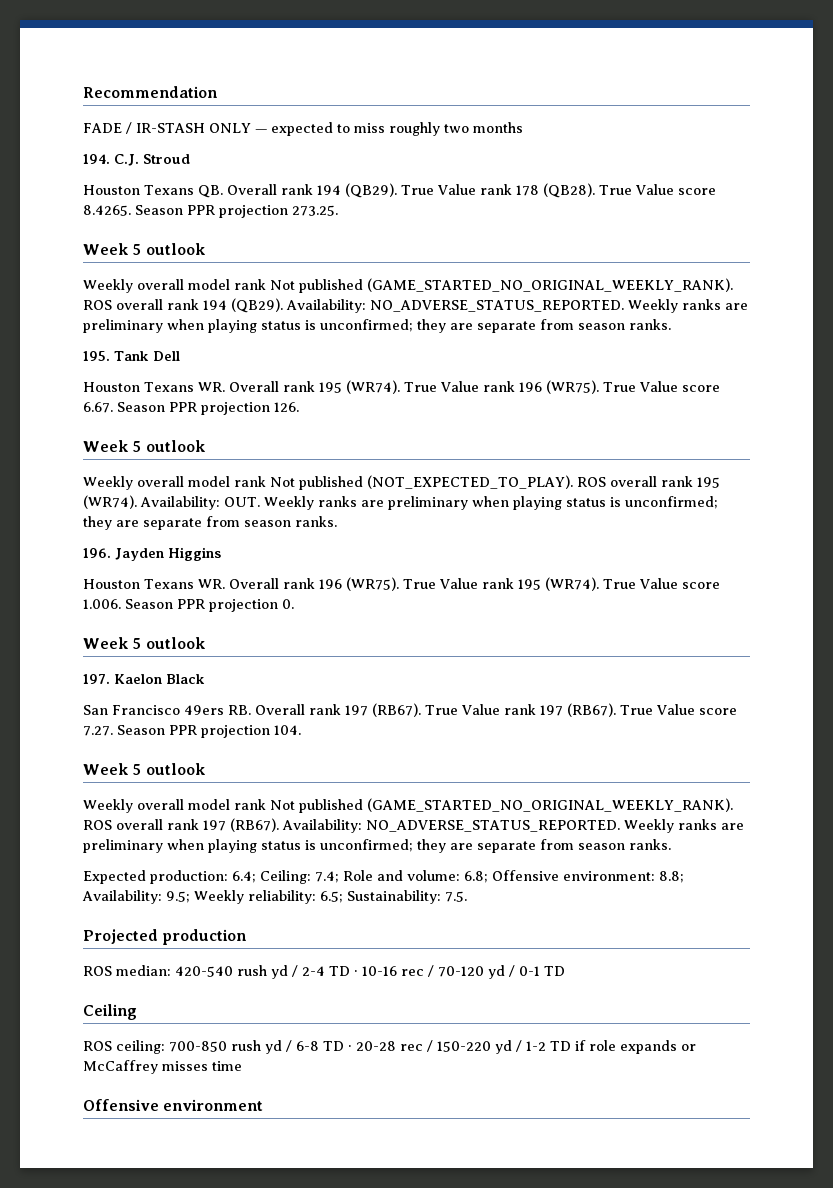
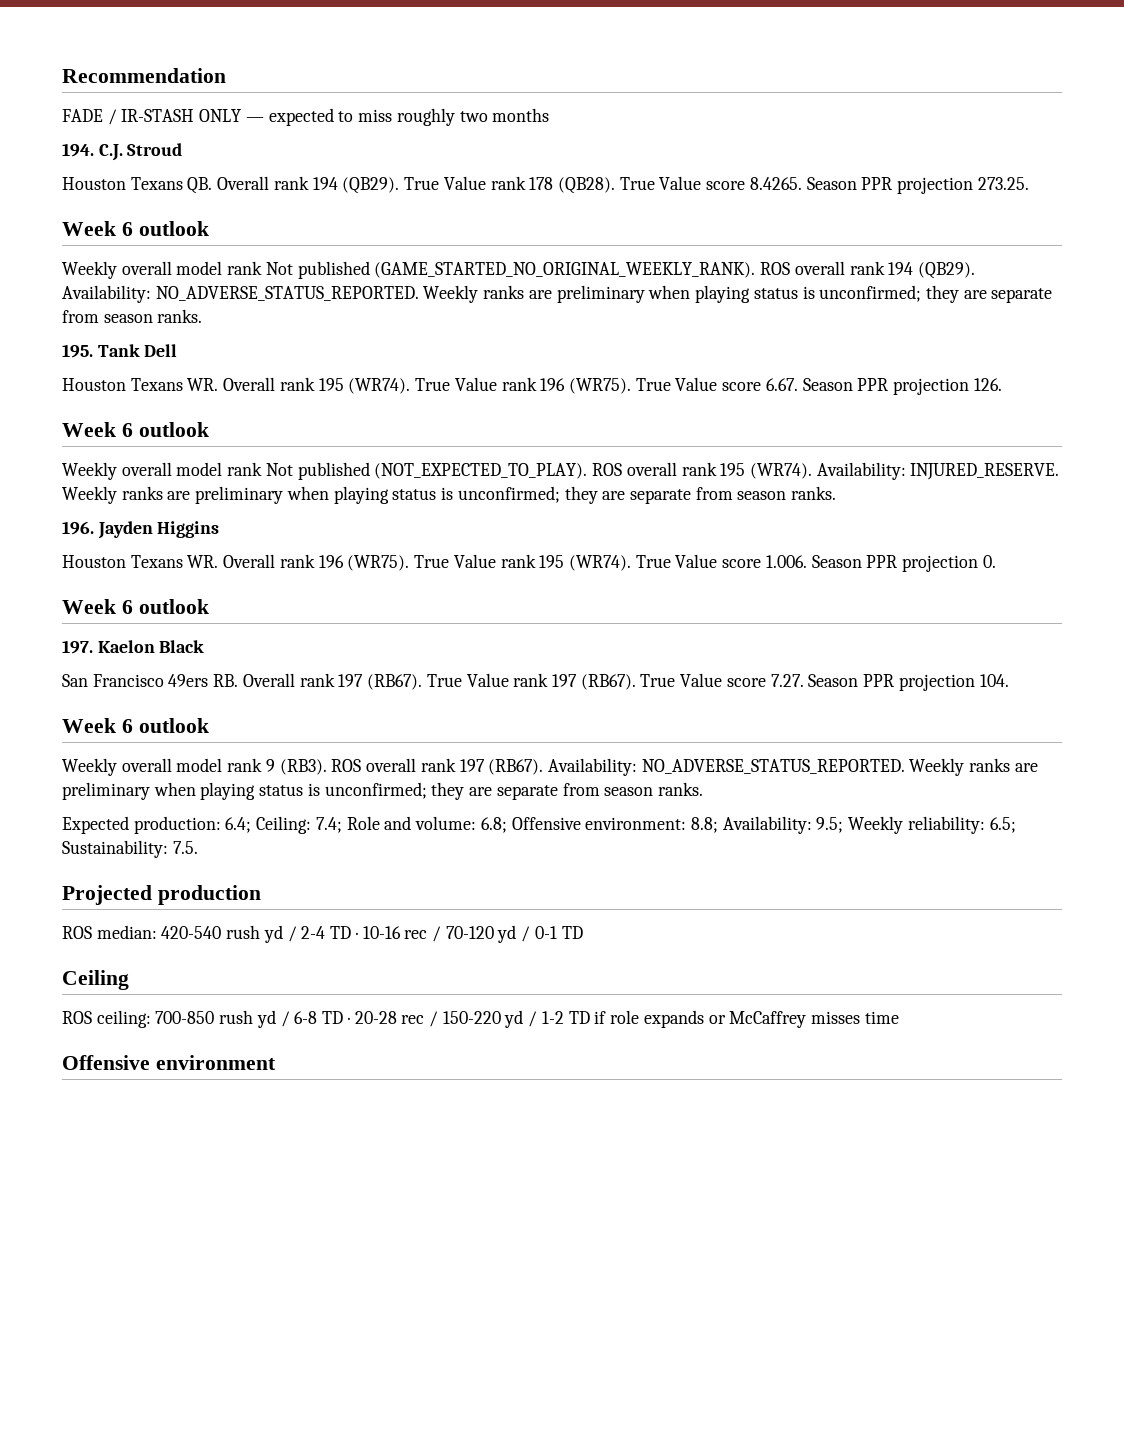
[132,244,142,255] 5 -> [121,222,133,236] 6
[132,441,142,452] 5 -> [121,423,133,437] 6
[224,497,260,507] OUT. -> [910,463,1060,480] INJURED_RESERVE.
[132,638,142,649] 5 -> [121,600,133,614] 6
[132,763,205,775] [83,798,733,813] 5 outlook // Weekly overall model rank Not published (GAME_STARTED_NO_ORIGINAL_WEEKLY_RANK). -> [121,718,209,733] [62,758,327,776] 6 outlook // Weekly overall model rank 9 (RB3).

